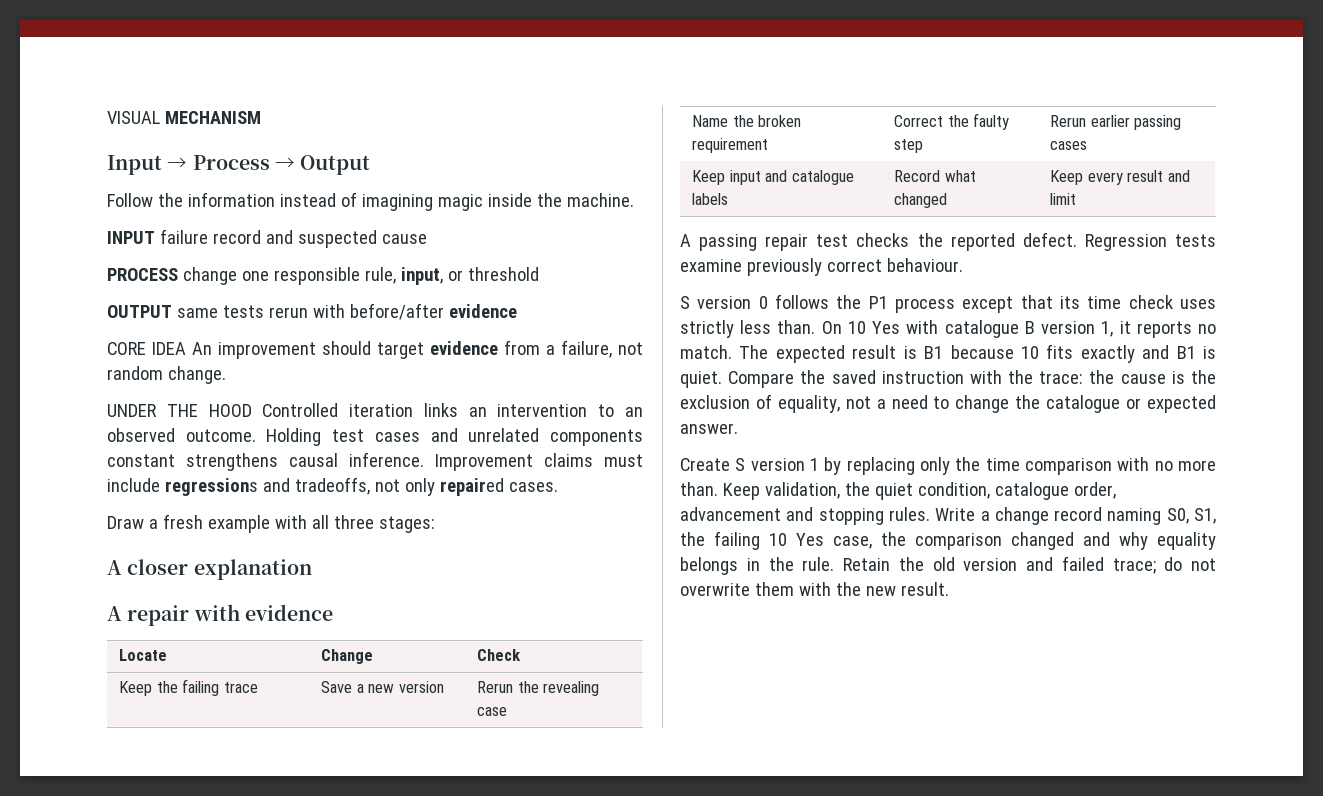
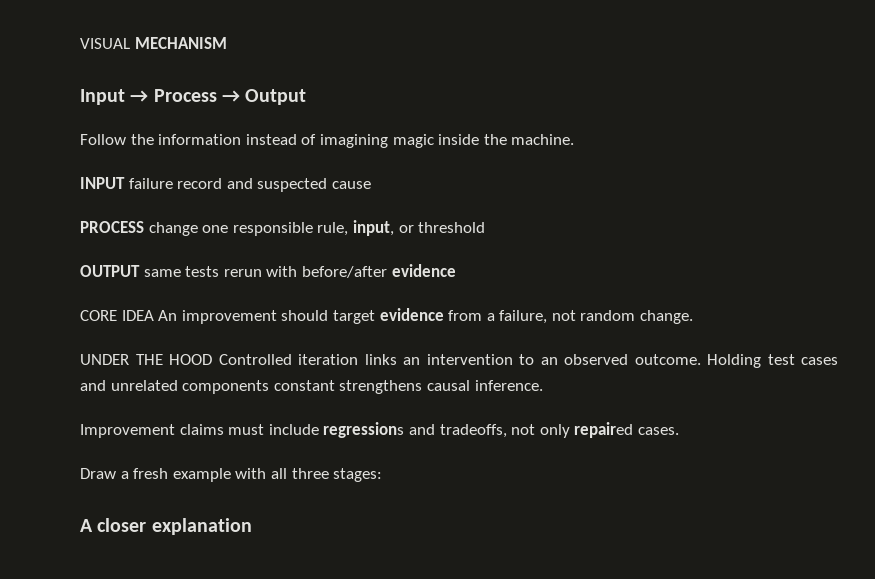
(424, 459) none -> (543, 385) //
[107,604,333,626] [119,649,168,661] [321,649,374,664] [477,649,522,661] [119,679,258,696] [321,681,444,693] [477,681,600,696] [477,707,508,716] [692,115,802,127] [692,138,769,153] [894,113,1010,130] [894,139,924,153] [1050,115,1182,130] [1050,141,1088,150] [692,170,854,185] [692,193,729,205] [894,170,976,182] [894,193,948,208] [1050,170,1190,185] [1050,193,1077,205] [680,232,1216,251] [680,258,963,276] [680,294,1216,313] [680,320,1216,338] [680,344,1216,363] [680,370,1216,388] [680,394,1216,413] [680,423,738,434] [680,457,1216,475] [680,482,1116,500] [680,507,1216,525] [680,531,1216,550] [680,556,1216,575] [680,582,949,596] // A repair with evidence // Locate | Change | Check // Keep the failing trace | Save a new version | Rerun the revealing case // Name the broken requirement | Correct the faulty step | Rerun earlier passing cases // Keep input and catalogue labels | Record what changed | Keep every result and limit // A passing repair test checks the reported defect. Regression tests examine previously correct behaviour. // S version 0 follows the P1 process except that its time check uses strictly less than. On 10 Yes with catalogue B version 1, it reports no match. The expected result is B1 because 10 fits exactly and B1 is quiet. Compare the saved instruction with the trace: the cause is the exclusion of equality, not a need to change the catalogue or expected answer. // Create S version 1 by replacing only the time comparison with no more than. Keep validation, the quiet condition, catalogue order, advancement and stopping rules. Write a change record naming S0, S1, the failing 10 Yes case, the comparison changed and why equality belongs in the rule. Retain the old version and failed trace; do not overwrite them with the new result. -> (252, 526) none

